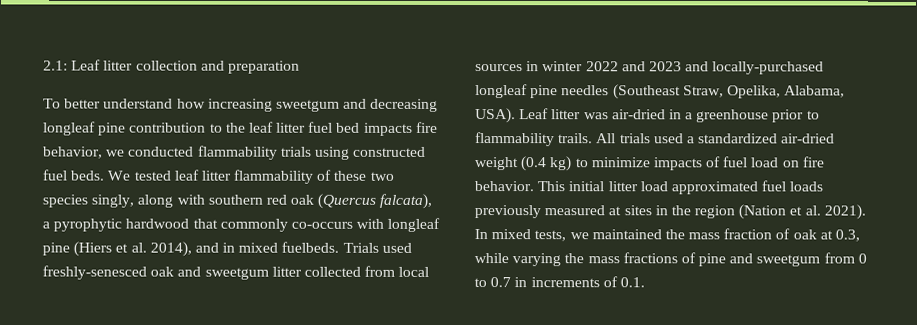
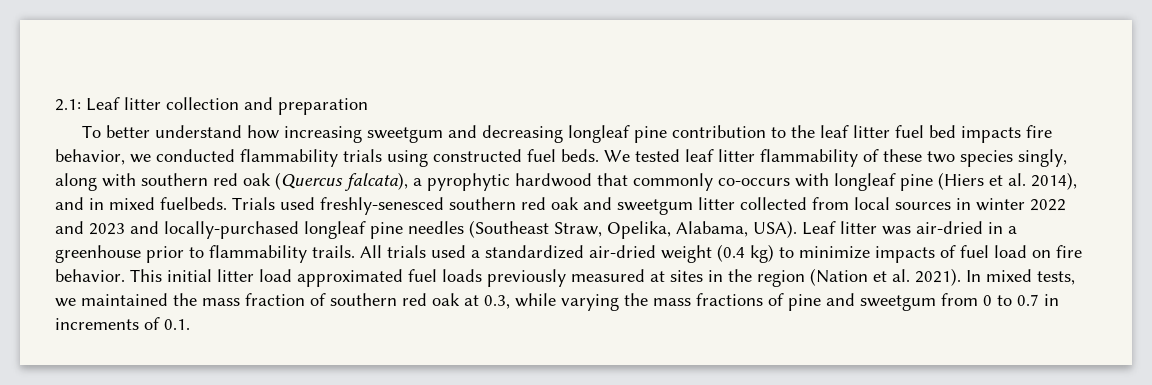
(147, 272) none -> [449,197,546,210] southern red
(791, 234) none -> [330,293,427,306] southern red

